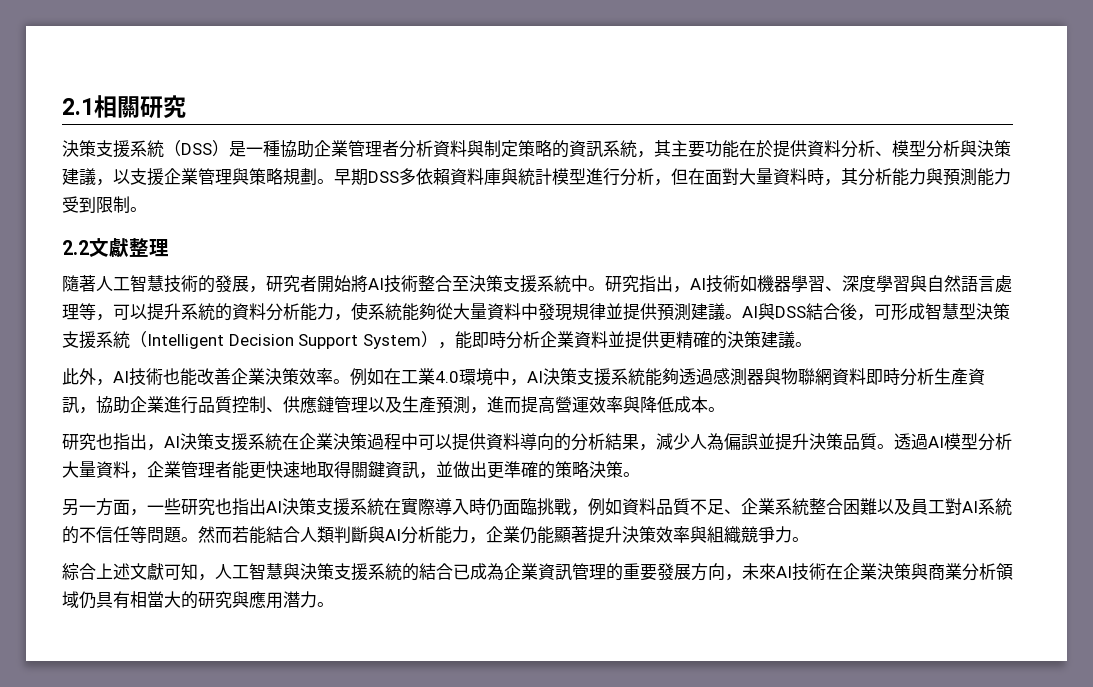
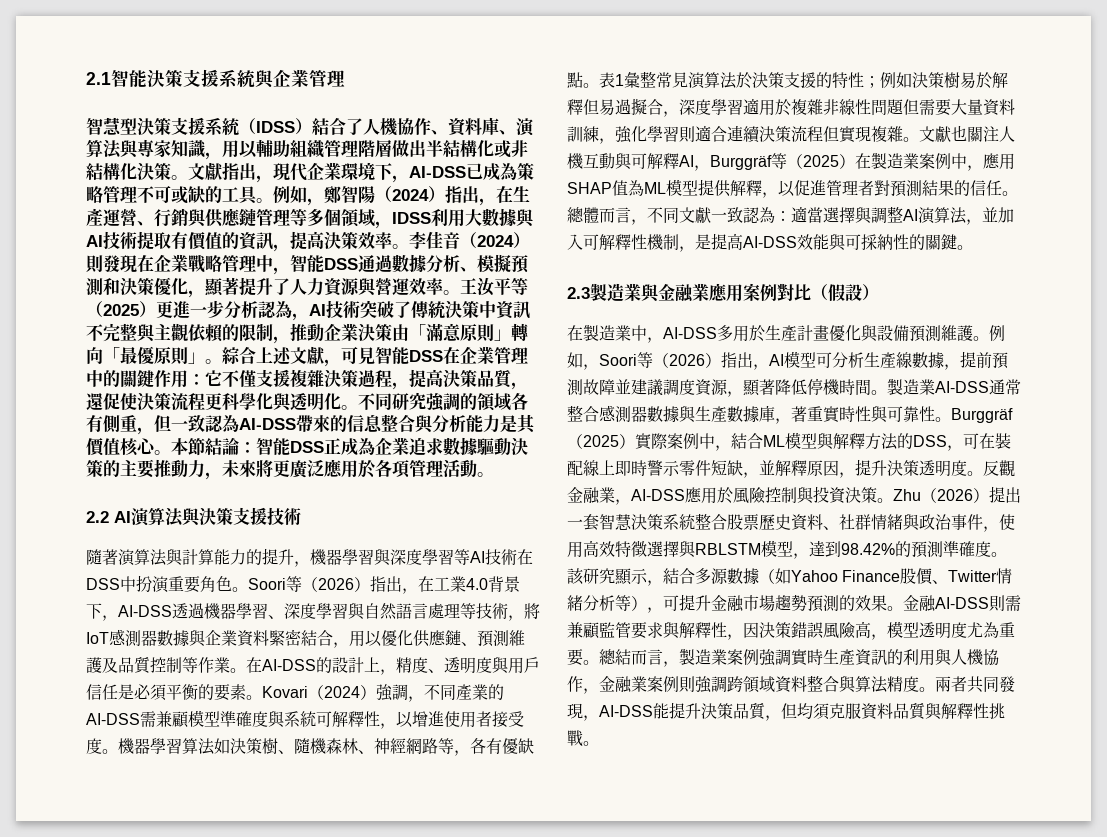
[94,95,186,118] [62,140,1011,158] [62,168,1011,186] [62,196,147,213] [62,238,169,258] [62,275,757,293] 相關研究 // 決策支援系統（DSS）是一種協助企業管理者分析資料與制定策略的資訊系統，其主要功能在於提供資料分析、模型分析與決策建議，以支援企業管理與策略規劃。早期DSS多依賴資料庫與統計模型進行分析，但在面對大量資料時，其分析能力與預測能力受到限制。 // 2.2文獻整理 // 隨著人工智慧技術的發展，研究者開始將AI技術整合至決策支援系統中。研究指出，AI技術如 -> [111,69,345,89] [86,117,536,137] [86,139,528,160] [86,162,534,183] [86,185,530,206] [86,208,535,229] [86,231,530,252] [86,254,529,275] [86,277,528,298] [86,300,530,321] [86,323,528,344] [86,346,528,367] [86,369,528,390] [86,392,528,412] [86,414,537,435] [86,437,528,457] [86,459,494,480] [86,507,301,527] [86,548,533,567] [86,575,520,594] [86,603,204,621] 智能決策支援系統與企業管理 // 智慧型決策支援系統（IDSS）結合了人機協作、資料庫、演算法與專家知識，用以輔助組織管理階層做出半結構化或非結構化決策。文獻指出，現代企業環境下，AI-DSS已成為策略管理不可或缺的工具。例如，鄭智陽（2024）指出，在生產運營、行銷與供應鏈管理等多個領域，IDSS利用大數據與AI技術提取有價值的資訊，提高決策效率。李佳音（2024）則發現在企業戰略管理中，智能DSS通過數據分析、模擬預測和決策優化，顯著提升了人力資源與營運效率。王汝平等（2025）更進一步分析認為，AI技術突破了傳統決策中資訊不完整與主觀依賴的限制，推動企業決策由「滿意原則」轉向「最優原則」。綜合上述文獻，可見智能DSS在企業管理中的關鍵作用：它不僅支援複雜決策過程，提高決策品質，還促使決策流程更科學化與透明化。不同研究強調的領域各有側重，但一致認為AI-DSS帶來的信息整合與分析能力是其價值核心。本節結論：智能DSS正成為企業追求數據驅動決策的主要推動力，未來將更廣泛應用於各項管理活動。 // 2.2 AI演算法與決策支援技術 // 隨著演算法與計算能力的提升，機器學習與深度學習等AI技術在DSS中扮演重要角色。Soori等（2026）指出，在工業4.0背景下，AI-DSS透過
[96,302,1010,321] [62,331,812,349] [62,368,985,386] [62,396,725,414] [62,433,1012,451] [62,461,640,479] [62,498,1012,516] [62,526,809,544] [62,563,1013,581] [62,591,317,609] ，可以提升系統的資料分析能力，使系統能夠從大量資料中發現規律並提供預測建議。AI與DSS結合後，可形成智慧型決策支援系統（Intelligent Decision Support System），能即時分析企業資料並提供更精確的決策建議。 // 此外，AI技術也能改善企業決策效率。例如在工業4.0環境中，AI決策支援系統能夠透過感測器與物聯網資料即時分析生產資訊，協助企業進行品質控制、供應鏈管理以及生產預測，進而提高營運效率與降低成本。 // 研究也指出，AI決策支援系統在企業決策過程中可以提供資料導向的分析結果，減少人為偏誤並提升決策品質。透過AI模型分析大量資料，企業管理者能更快速地取得關鍵資訊，並做出更準確的策略決策。 // 另一方面，一些研究也指出AI決策支援系統在實際導入時仍面臨挑戰，例如資料品質不足、企業系統整合困難以及員工對AI系統的不信任等問題。然而若能結合人類判斷與AI分析能力，企業仍能顯著提升決策效率與組織競爭力。 // 綜合上述文獻可知，人工智慧與決策支援系統的結合已成為企業資訊管理的重要發展方向，未來AI技術在企業決策與商業分析領域仍具有相當大的研究與應用潛力 -> [476,603,540,621] [86,629,525,648] [86,657,540,675] [86,684,504,702] [86,710,524,729] [86,738,534,756] [567,71,1008,89] [567,98,1015,117] [567,125,1015,144] [567,152,1015,171] [567,179,1018,198] [567,206,1014,225] [567,233,973,252] [567,283,879,303] [567,324,1005,343] [567,351,1008,370] [567,378,1021,397] [567,405,1013,424] [567,432,1011,451] [567,459,1015,478] [567,486,1021,505] [567,513,1015,532] [567,540,1007,559] [567,568,1013,586] [567,594,1021,613] [567,621,1015,640] [567,648,999,667] [567,675,1015,694] [567,702,1005,721] [567,730,583,747] 技術，將IoT感測器數據與企業資料緊密結合，用以優化供應鏈、預測維護及品質控制等作業。在AI-DSS的設計上，精度、透明度與用戶信任是必須平衡的要素。Kovari（2024）強調，不同產業的AI-DSS需兼顧模型準確度與系統可解釋性，以增進使用者接受度。機器學習算法如決策樹、隨機森林、神經網路等，各有優缺點。表1彙整常見演算法於決策支援的特性；例如決策樹易於解釋但易過擬合，深度學習適用於複雜非線性問題但需要大量資料訓練，強化學習則適合連續決策流程但實現複雜。文獻也關注人機互動與可解釋AI，Burggräf等（2025）在製造業案例中，應用SHAP值為ML模型提供解釋，以促進管理者對預測結果的信任。總體而言，不同文獻一致認為：適當選擇與調整AI演算法，並加入可解釋性機制，是提高AI-DSS效能與可採納性的關鍵。 // 2.3製造業與金融業應用案例對比（假設） // 在製造業中，AI-DSS多用於生產計畫優化與設備預測維護。例如，Soori等（2026）指出，AI模型可分析生產線數據，提前預測故障並建議調度資源，顯著降低停機時間。製造業AI-DSS通常整合感測器數據與生產數據庫，著重實時性與可靠性。Burggräf（2025）實際案例中，結合ML模型與解釋方法的DSS，可在裝配線上即時警示零件短缺，並解釋原因，提升決策透明度。反觀金融業，AI-DSS應用於風險控制與投資決策。Zhu（2026）提出一套智慧決策系統整合股票歷史資料、社群情緒與政治事件，使用高效特徵選擇與RBLSTM模型，達到98.42%的預測準確度。該研究顯示，結合多源數據（如Yahoo Finance股價、Twitter情緒分析等），可提升金融市場趨勢預測的效果。金融AI-DSS則需兼顧監管要求與解釋性，因決策錯誤風險高，模型透明度尤為重要。總結而言，製造業案例強調實時生產資訊的利用與人機協作，金融業案例則強調跨領域資料整合與算法精度。兩者共同發現，AI-DSS能提升決策品質，但均須克服資料品質與解釋性挑戰

